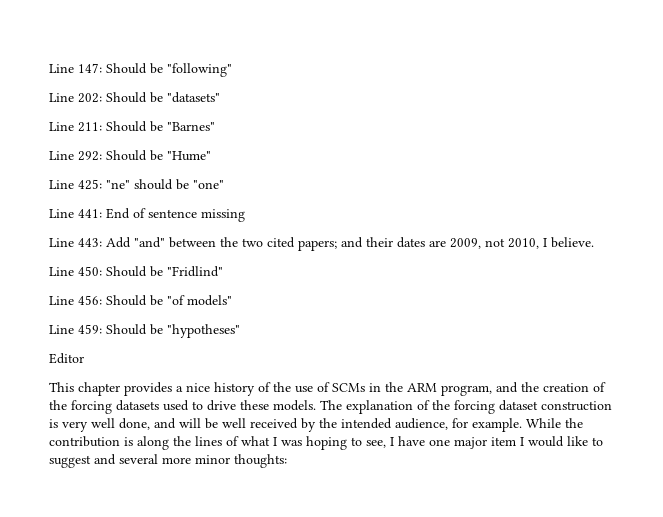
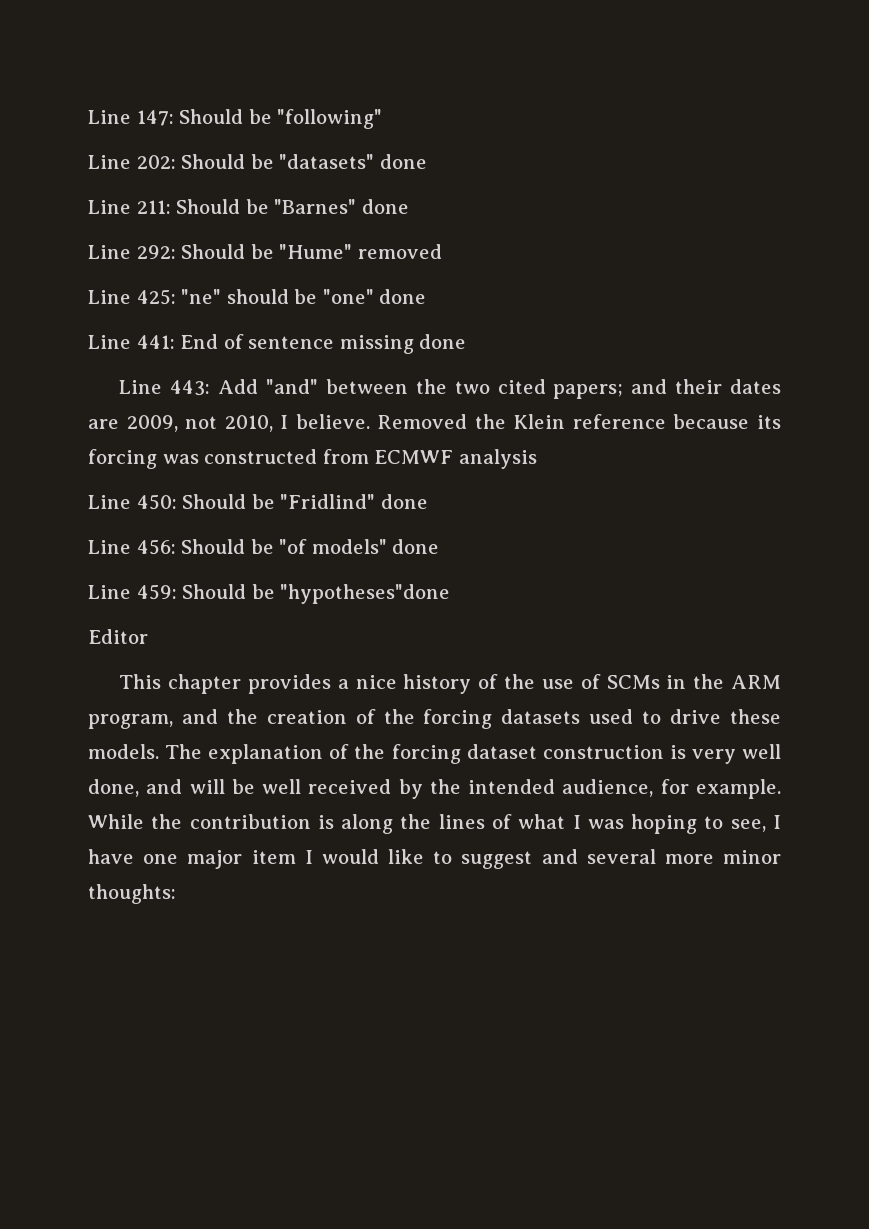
(220, 97) none -> [379,154,427,169] done
(215, 126) none -> [361,199,409,214] done
(211, 156) none -> [357,244,442,259] removed
(224, 184) none -> [379,289,427,304] done
(245, 215) none -> [419,334,467,349] done
(594, 242) none -> [377,414,781,429] [88,449,537,469] Removed the Klein reference because its forcing was constructed from ECMWF analysis
(223, 271) none -> [380,494,428,509] done
(232, 300) none -> [392,539,440,554] done
[167,324,240,338] "hypotheses" -> [280,584,451,604] "hypotheses"done

